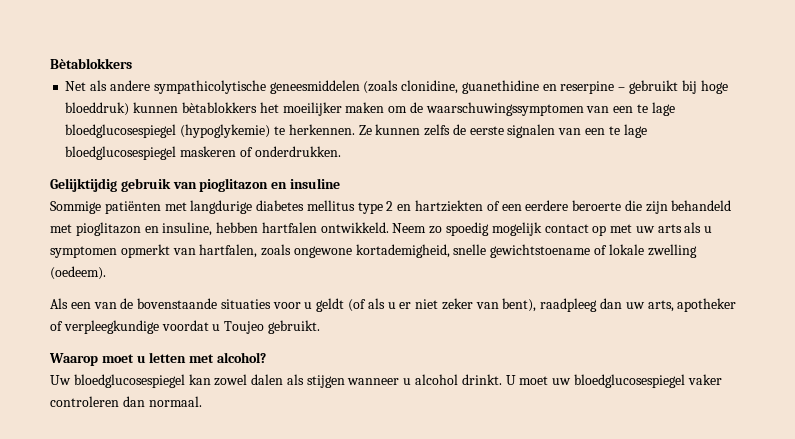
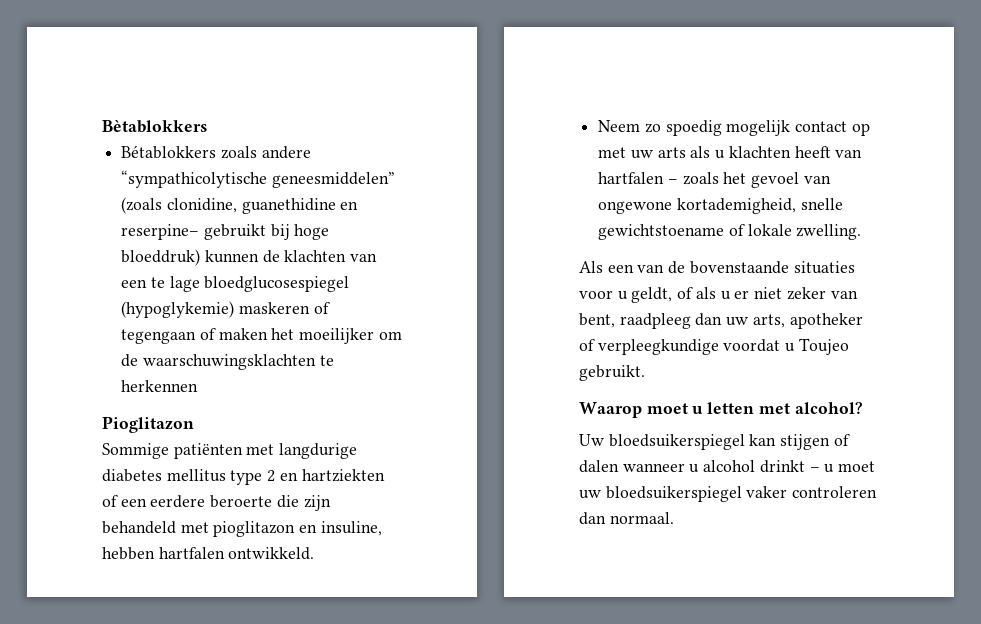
[65,80,360,94] Net als andere sympathicolytische geneesmiddelen -> [121,145,311,159] [121,170,395,188] Bétablokkers zoals andere “sympathicolytische geneesmiddelen”
[560,81,626,94] reserpine – -> [121,224,200,240] reserpine–
[181,102,584,116] bètablokkers het moeilijker maken om de waarschuwingssymptomen -> [262,250,347,263] de klachten
[273,124,647,138] [65,146,341,160] [50,178,340,192] te herkennen. Ze kunnen zelfs de eerste signalen van een te lage bloedglucosespiegel maskeren of onderdrukken. // Gelijktijdig gebruik van pioglitazon en insuline -> [238,302,330,314] [121,328,402,344] [121,354,334,370] [121,380,199,392] [102,416,194,433] maskeren of tegengaan of maken het moeilijker om de waarschuwingsklachten te herkennen // Pioglitazon
(389, 227) none -> (315, 553) //
[50,244,292,258] symptomen opmerkt van hartfalen, zoals -> [728,146,863,158] [598,172,831,188] klachten heeft van hartfalen – zoals het gevoel van
[647,244,697,258] [50,266,106,280] zwelling (oedeem). -> [796,224,862,240] zwelling.
[316,298,367,312] geldt (of -> [631,287,694,303] geldt, of
[502,298,537,312] bent), -> [579,313,615,328] bent,
[73,374,516,388] bloedglucosespiegel kan zowel dalen als stijgen wanneer u alcohol drinkt. U -> [608,434,850,450] [579,460,835,473] bloedsuikerspiegel kan stijgen of dalen wanneer u alcohol drinkt – u
[573,374,685,388] bloedglucosespiegel -> [605,486,742,502] bloedsuikerspiegel

